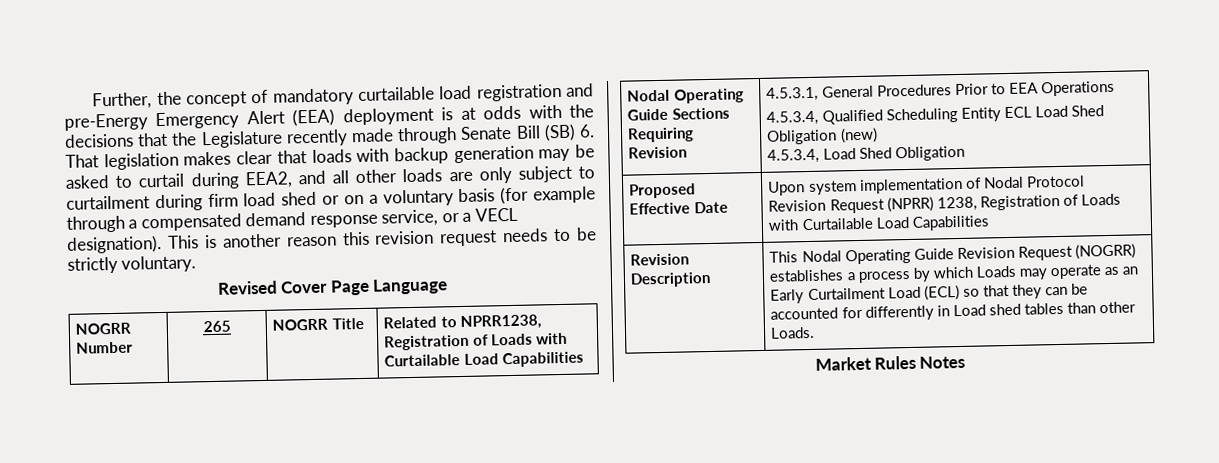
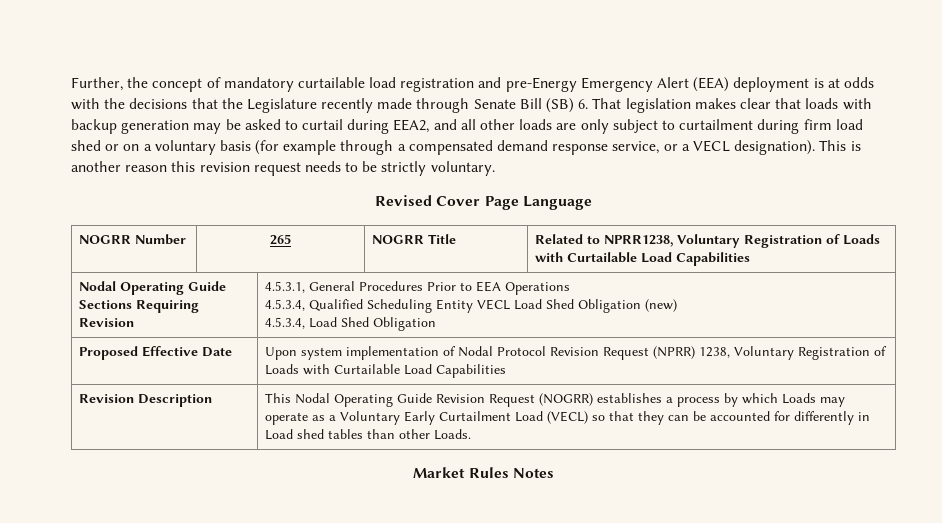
(542, 322) none -> [677,234,741,248] Voluntary
[1003,106,1032,119] ECL -> [477,299,511,310] VECL
(977, 204) none -> [734,346,795,360] Voluntary
[1121,266,1138,275] an -> [329,411,401,425] a Voluntary
[923,284,960,301] (ECL) -> [547,411,589,424] (VECL)

